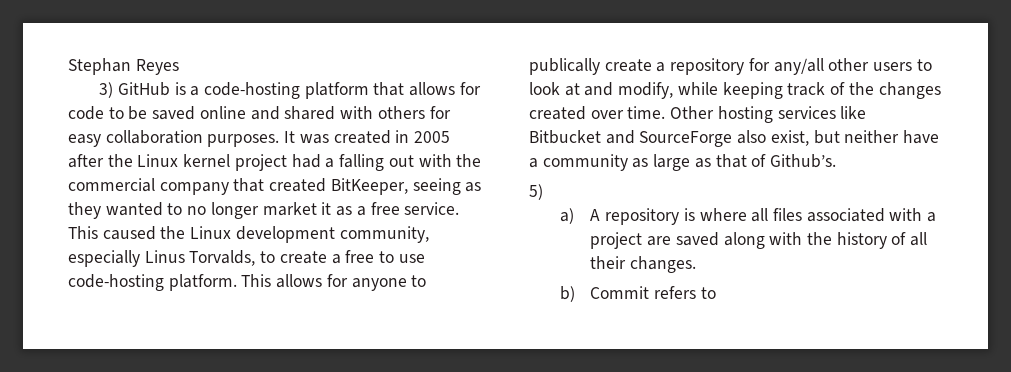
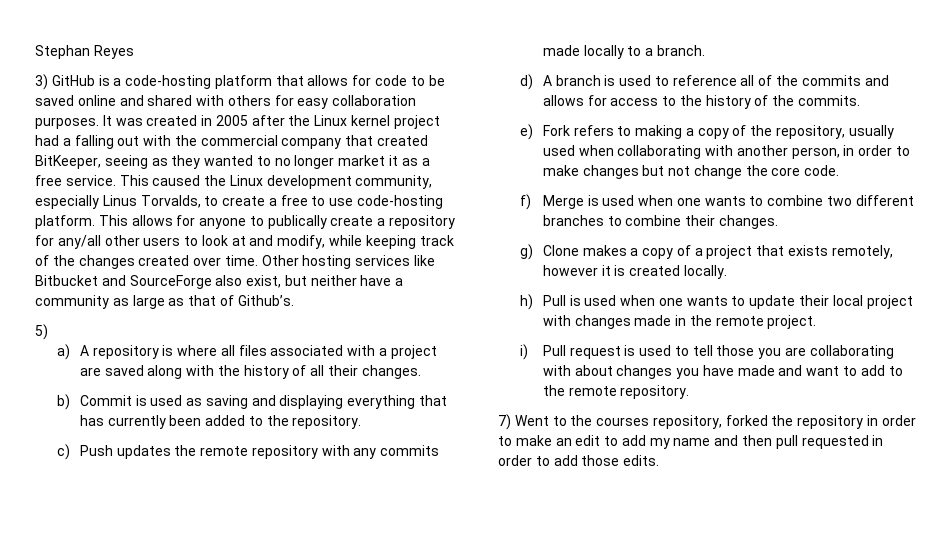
[654,286,716,299] refers to -> [135,395,447,409] [79,415,362,429] [57,444,440,460] [542,45,705,59] [520,74,889,90] [542,95,860,109] [520,124,894,140] [542,145,910,159] [542,165,840,179] [520,194,914,210] [542,215,778,229] [520,244,893,260] [542,265,727,279] [520,294,913,310] [542,315,817,329] [520,344,894,360] [542,365,903,379] [542,385,690,399] [498,414,916,430] [498,435,884,449] [498,455,660,466] is used as saving and displaying everything that has currently been added to the repository. // c) Push updates the remote repository with any commits made locally to a branch. // d) A branch is used to reference all of the commits and allows for access to the history of the commits. // e) Fork refers to making a copy of the repository, usually used when collaborating with another person, in order to make changes but not change the core code. // f) Merge is used when one wants to combine two different branches to combine their changes. // g) Clone makes a copy of a project that exists remotely, however it is created locally. // h) Pull is used when one wants to update their local project with changes made in the remote project. // i) Pull request is used to tell those you are collaborating with about changes you have made and want to add to the remote repository. // 7) Went to the courses repository, forked the repository in order to make an edit to add my name and then pull requested in order to add those edits.

